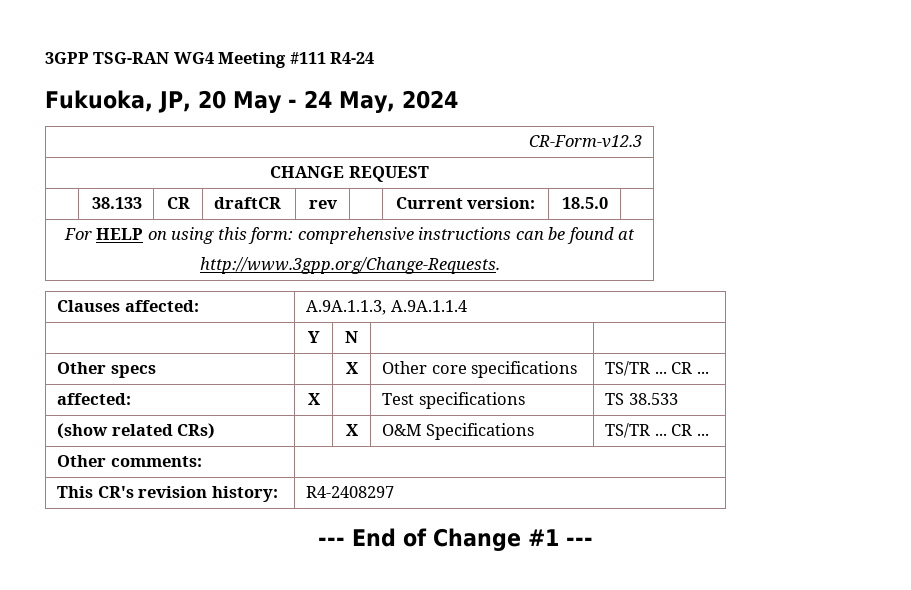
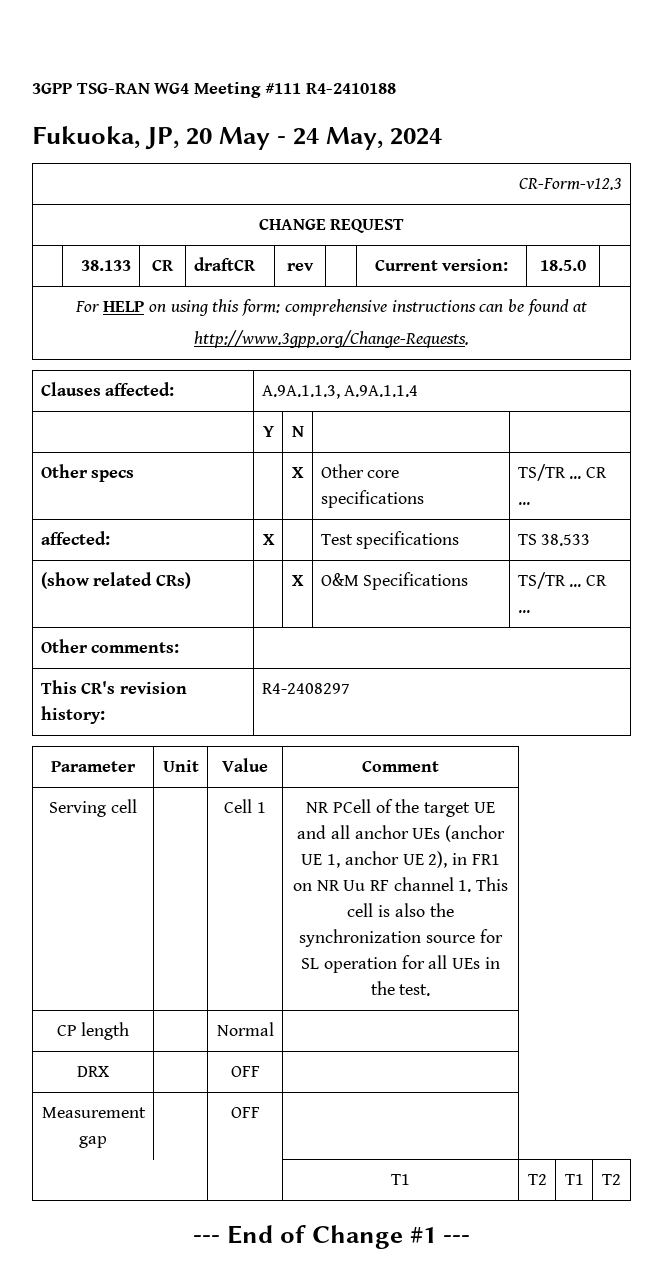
[330,52,375,64] R4-24 -> [305,83,396,94] R4-2410188
(395, 492) none -> [51,761,136,772] [162,760,199,772] [222,758,268,772] [362,761,439,772] [49,799,137,817] [224,799,266,813] [306,799,495,817] [297,825,505,842] [301,851,500,868] [292,877,509,892] [347,903,454,917] [299,929,503,947] [301,955,500,973] [370,981,431,996] [56,1022,130,1040] [216,1022,274,1036] [77,1066,109,1077] [230,1066,260,1077] [41,1107,146,1118] [79,1136,107,1148] [230,1107,260,1118] [391,1174,410,1185] [527,1174,547,1185] [564,1174,584,1185] [602,1174,621,1185] // Parameter | Unit | Value | Comment // Serving cell | | Cell 1 | NR PCell of the target UE and all anchor UEs (anchor UE 1, anchor UE 2), in FR1 on NR Uu RF channel 1. This cell is also the synchronization source for SL operation for all UEs in the test. // CP length | | Normal | // DRX | | OFF | // Measurement gap | | OFF | // | | T1 | T2 | T1 | T2

